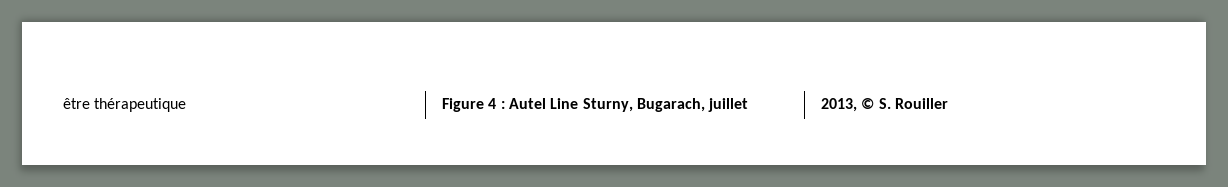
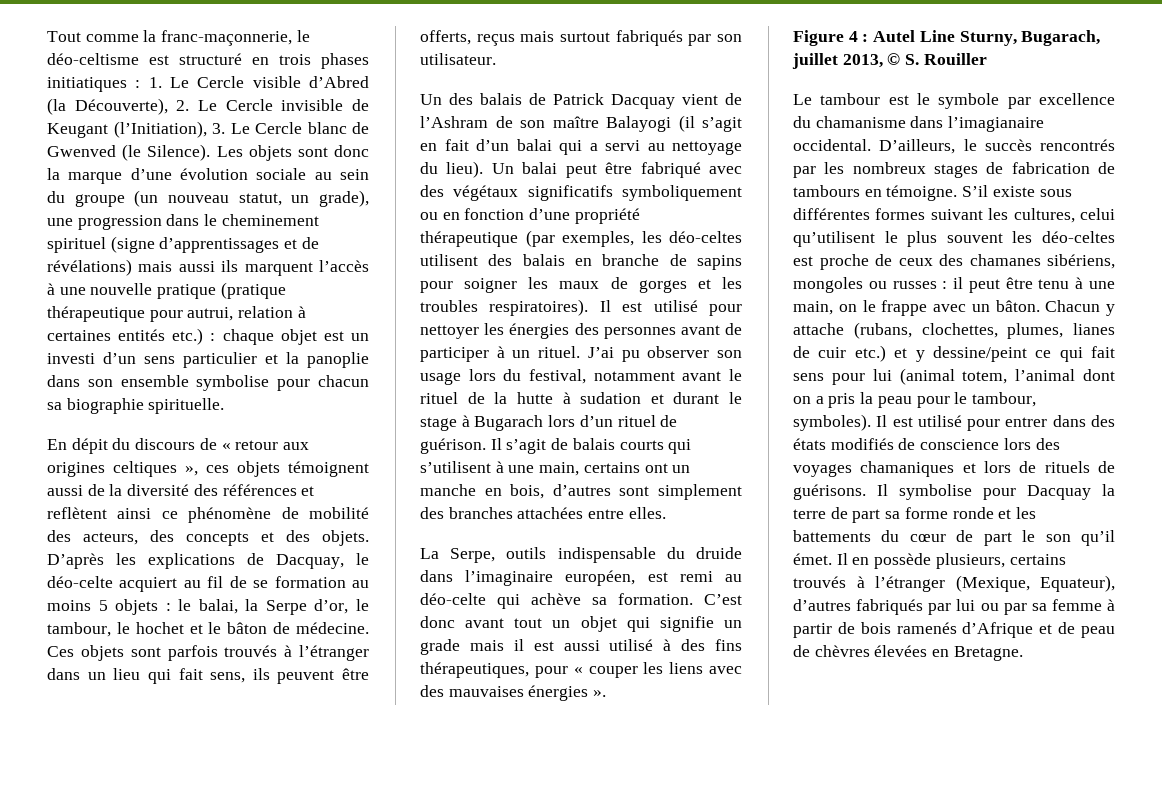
[63,98,187,112] être thérapeutique -> [47,30,310,46] [47,53,369,69] [47,76,369,92] [47,98,369,115] [47,121,369,138] [47,144,369,161] [47,168,369,184] [47,190,369,207] [47,214,319,230] [47,236,319,253] [47,259,369,276] [47,282,286,299] [47,306,306,322] [47,328,369,345] [47,352,369,368] [47,375,370,391] [47,398,225,414] [47,438,310,454] [47,461,369,477] [47,484,315,496] [47,507,369,523] [47,530,369,546] [47,553,369,569] [47,576,370,592] [47,599,369,615] [47,622,369,637] [47,645,369,661] [47,668,369,684] [420,30,742,46] [420,53,496,65] [420,93,742,109] [420,115,742,132] [420,139,742,155] [420,161,742,178] [420,185,742,201] [420,208,640,224] [420,230,742,247] [420,254,742,270] [420,277,742,293] [420,299,742,316] [420,323,742,339] [420,346,742,362] [420,369,742,385] [420,392,742,404] [420,415,678,431] [420,438,692,454] [420,461,691,476] [420,484,742,500] [420,507,666,519] [420,547,742,563] [420,570,742,586] [420,593,742,609] [420,616,742,632] [420,639,742,655] [420,662,742,678] [420,685,607,701] Tout comme la franc-maçonnerie, le déo-celtisme est structuré en trois phases initiatiques : 1. Le Cercle visible d’Abred (la Découverte), 2. Le Cercle invisible de Keugant (l’Initiation), 3. Le Cercle blanc de Gwenved (le Silence). Les objets sont donc la marque d’une évolution sociale au sein du groupe (un nouveau statut, un grade), une progression dans le cheminement spirituel (signe d’apprentissages et de révélations) mais aussi ils marquent l’accès à une nouvelle pratique (pratique thérapeutique pour autrui, relation à certaines entités etc.) : chaque objet est un investi d’un sens particulier et la panoplie dans son ensemble symbolise pour chacun sa biographie spirituelle. // En dépit du discours de « retour aux origines celtiques », ces objets témoignent aussi de la diversité des références et reflètent ainsi ce phénomène de mobilité des acteurs, des concepts et des objets. D’après les explications de Dacquay, le déo-celte acquiert au fil de se formation au moins 5 objets : le balai, la Serpe d’or, le tambour, le hochet et le bâton de médecine. Ces objets sont parfois trouvés à l’étranger dans un lieu qui fait sens, ils peuvent être offerts, reçus mais surtout fabriqués par son utilisateur. // Un des balais de Patrick Dacquay vient de l’Ashram de son maître Balayogi (il s’agit en fait d’un balai qui a servi au nettoyage du lieu). Un balai peut être fabriqué avec des végétaux significatifs symboliquement ou en fonction d’une propriété thérapeutique (par exemples, les déo-celtes utilisent des balais en branche de sapins pour soigner les maux de gorges et les troubles respiratoires). Il est utilisé pour nettoyer les énergies des personnes avant de participer à un rituel. J’ai pu observer son usage lors du festival, notamment avant le rituel de la hutte à sudation et durant le stage à Bugarach lors d’un rituel de guérison. Il s’agit de balais courts qui s’utilisent à une main, certains ont un manche en bois, d’autres sont simplement des branches attachées entre elles. // La Serpe, outils indispensable du druide dans l’imaginaire européen, est remi au déo-celte qui achève sa formation. C’est donc avant tout un objet qui signifie un grade mais il est aussi utilisé à des fins thérapeutiques, pour « couper les liens avec des mauvaises énergies ».
(948, 103) none -> [793,93,1115,109] [793,116,1045,132] [793,139,1115,154] [793,162,1115,178] [793,185,1072,201] [793,208,1115,223] [793,231,1115,247] [793,254,1115,270] [793,277,1115,293] [793,300,1115,316] [793,322,1115,339] [793,345,1115,362] [793,368,1115,385] [793,392,1037,408] [793,414,1115,431] [793,438,1060,450] [793,461,1115,477] [793,484,1115,500] [793,507,1037,523] [793,530,1115,546] [793,553,1066,569] [793,575,1115,592] [793,599,1115,615] [793,622,1115,638] [793,645,1023,661] // Le tambour est le symbole par excellence du chamanisme dans l’imagianaire occidental. D’ailleurs, le succès rencontrés par les nombreux stages de fabrication de tambours en témoigne. S’il existe sous différentes formes suivant les cultures, celui qu’utilisent le plus souvent les déo-celtes est proche de ceux des chamanes sibériens, mongoles ou russes : il peut être tenu à une main, on le frappe avec un bâton. Chacun y attache (rubans, clochettes, plumes, lianes de cuir etc.) et y dessine/peint ce qui fait sens pour lui (animal totem, l’animal dont on a pris la peau pour le tambour, symboles). Il est utilisé pour entrer dans des états modifiés de conscience lors des voyages chamaniques et lors de rituels de guérisons. Il symbolise pour Dacquay la terre de part sa forme ronde et les battements du cœur de part le son qu’il émet. Il en possède plusieurs, certains trouvés à l’étranger (Mexique, Equateur), d’autres fabriqués par lui ou par sa femme à partir de bois ramenés d’Afrique et de peau de chèvres élevées en Bretagne.

